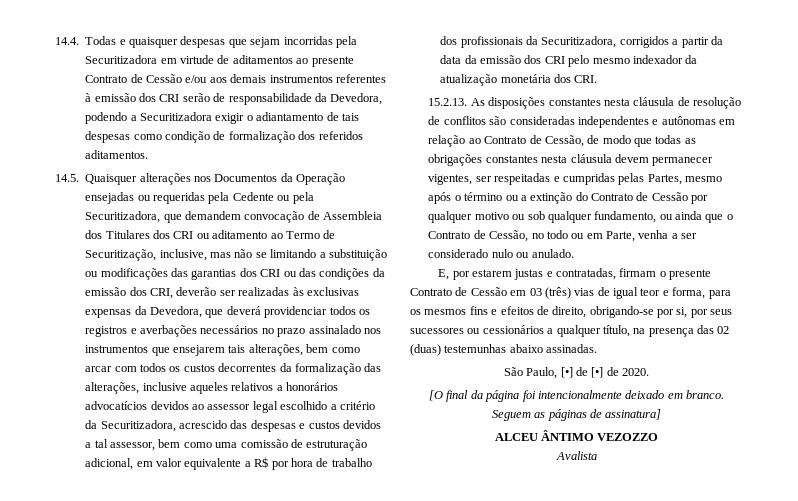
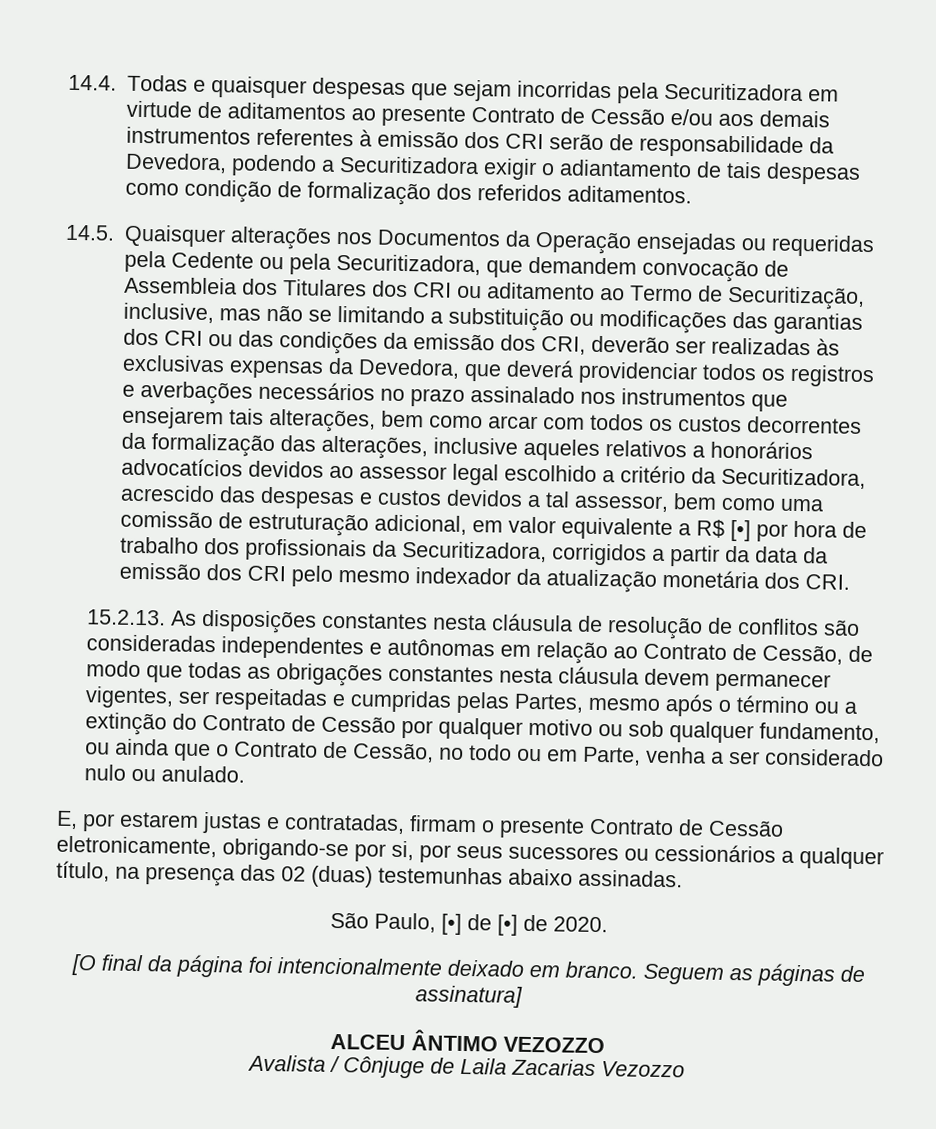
(269, 462) none -> [729,519,751,542] [•]
[510,287,731,299] [410,306,587,318] em 03 (três) vias de igual teor e forma, para os mesmos fins e efeitos de direito, -> [56,835,217,858] eletronicamente,
(597, 455) none -> [329,1055,685,1079] / Cônjuge de Laila Zacarias Vezozzo

